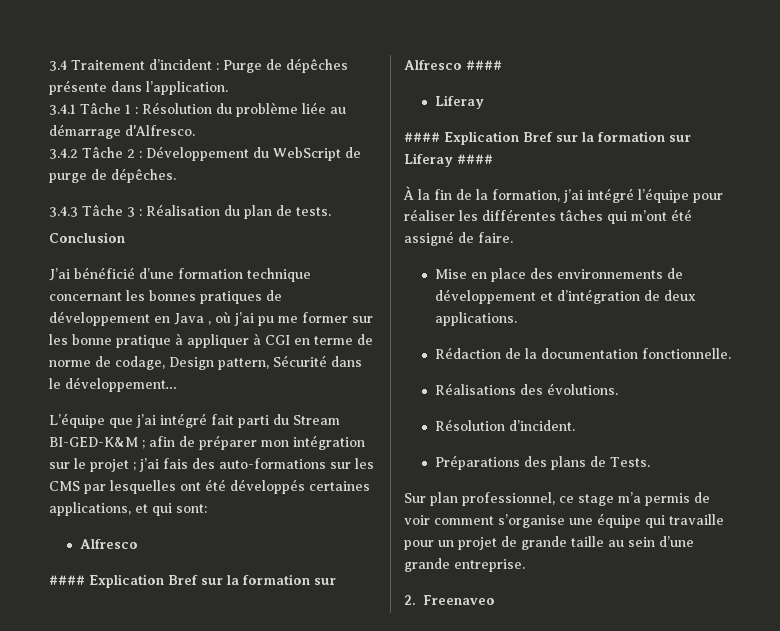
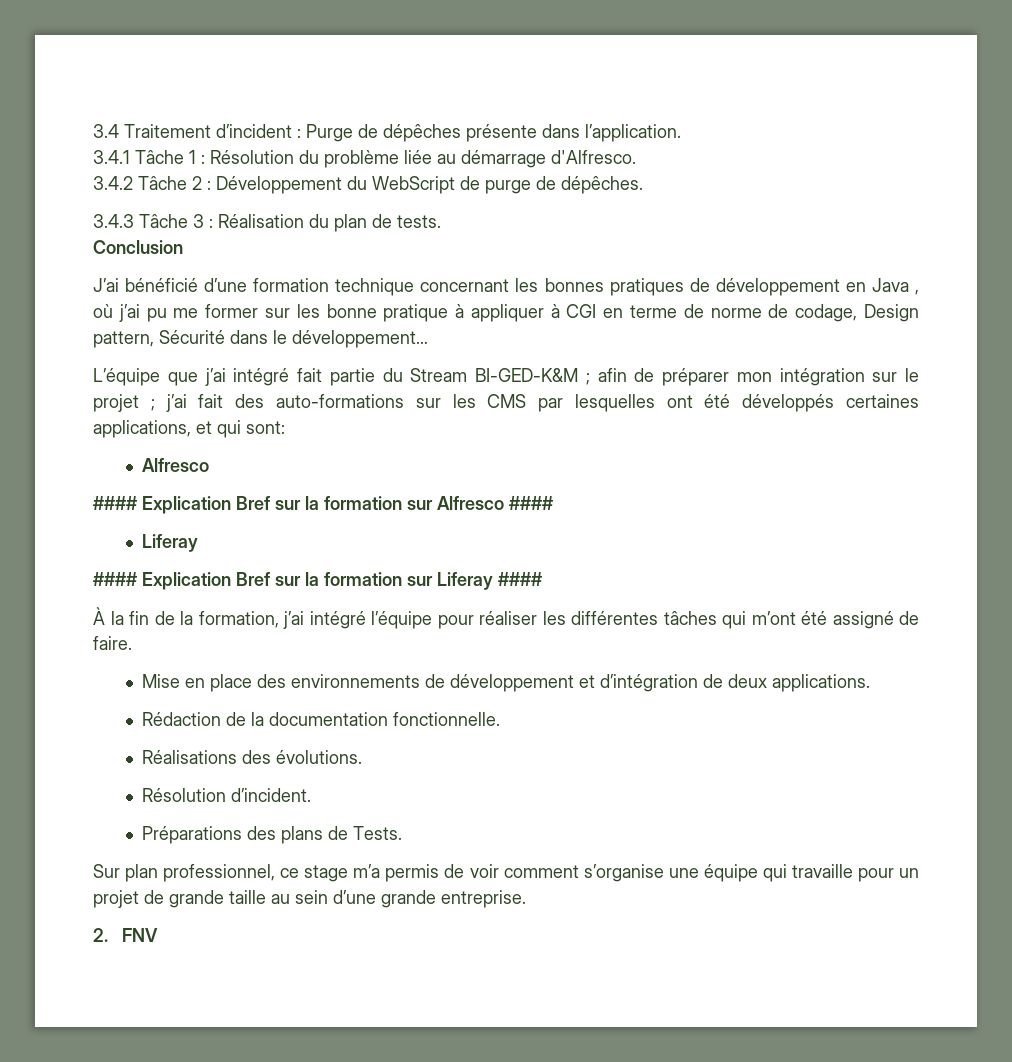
[238,415,269,428] parti -> [329,368,375,386] partie
[163,458,188,469] fais -> [198,394,224,408] fait
[423,595,495,605] Freenaveo -> [122,928,159,942] FNV

